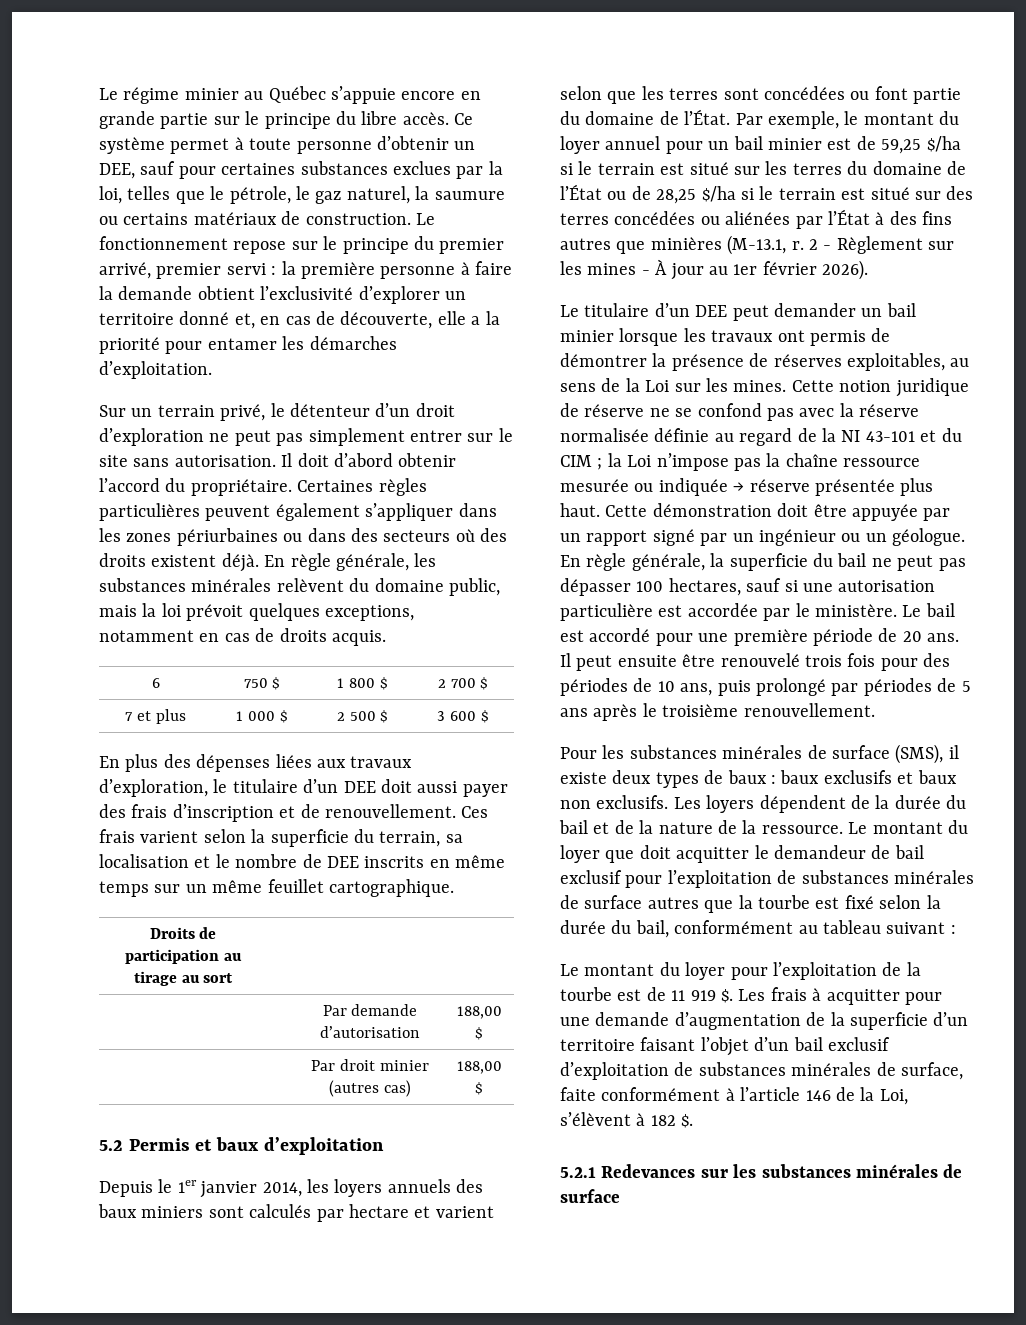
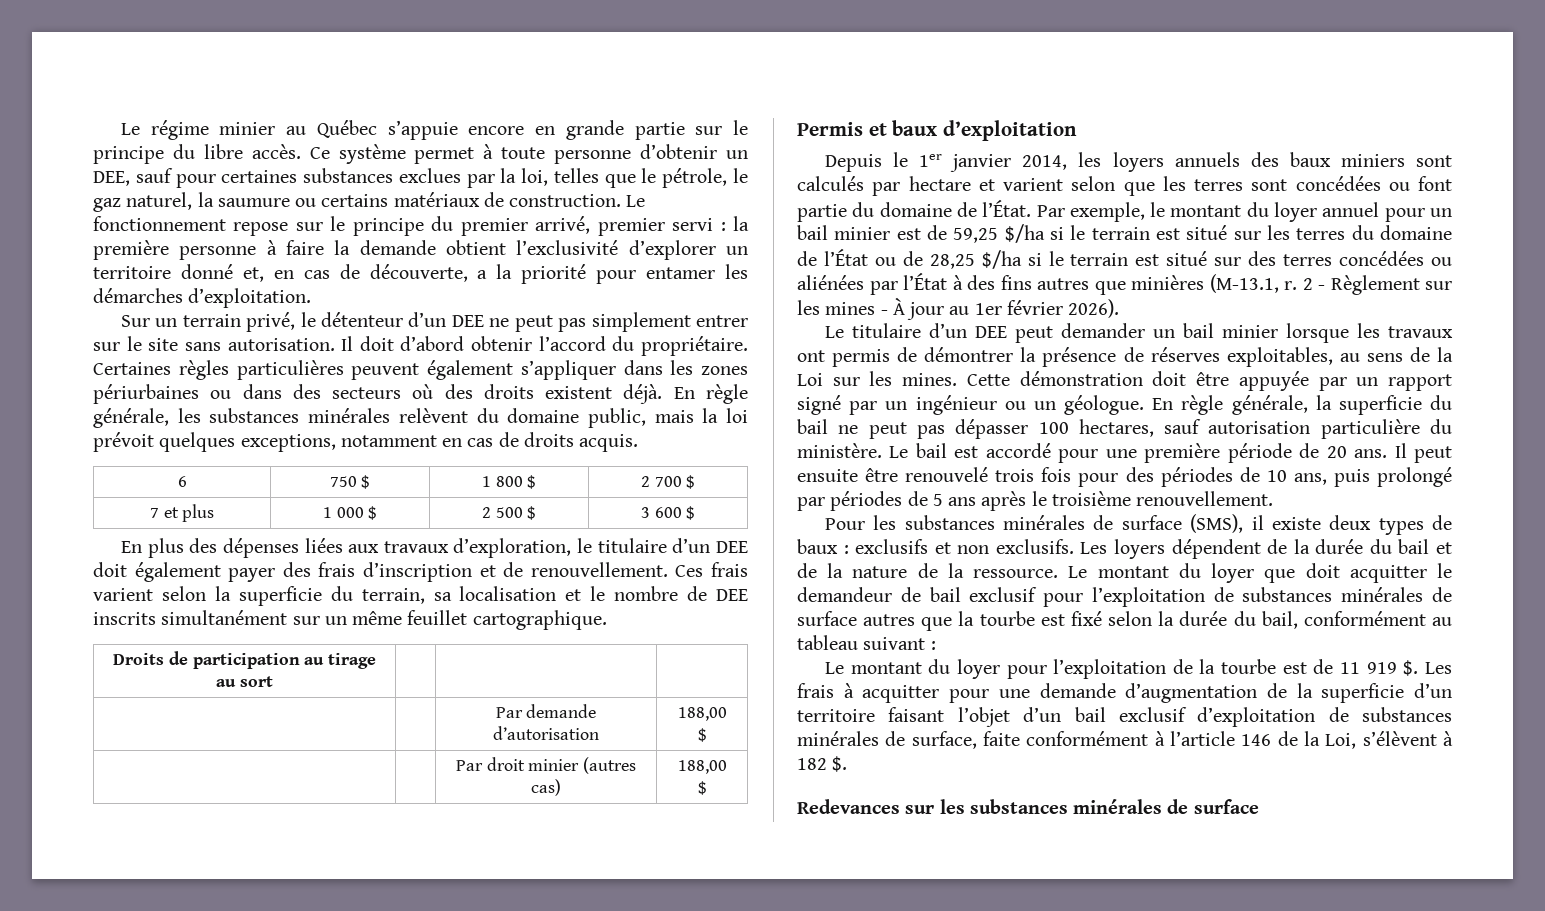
[437,311,466,325] elle -> (468, 273) none
[415,403,455,417] [99,428,204,446] droit d’exploration -> [451,315,484,327] DEE
[417,781,458,793] aussi -> [134,562,221,582] également
[429,855,506,868] [99,881,149,897] en même temps -> [161,610,288,625] simultanément
[99,1140,123,1151] 5.2 -> (707, 788) none
[839,378,969,397] [560,403,920,421] [560,428,962,446] [560,453,921,471] [560,478,934,496] [560,503,648,517] notion juridique de réserve ne se confond pas avec la réserve normalisée définie au regard de la NI 43-101 et du CIM ; la Loi n’impose pas la chaîne ressource mesurée ou indiquée → réserve présentée plus haut. Cette -> (1010, 380) none
[784,580,936,592] [560,603,810,621] si une autorisation particulière est accordée par le -> [1208,419,1452,439] autorisation particulière du
[780,770,820,784] baux -> (849, 549) none
[917,770,957,784] baux -> (951, 548) none
[560,1167,596,1178] 5.2.1 -> (848, 764) none

